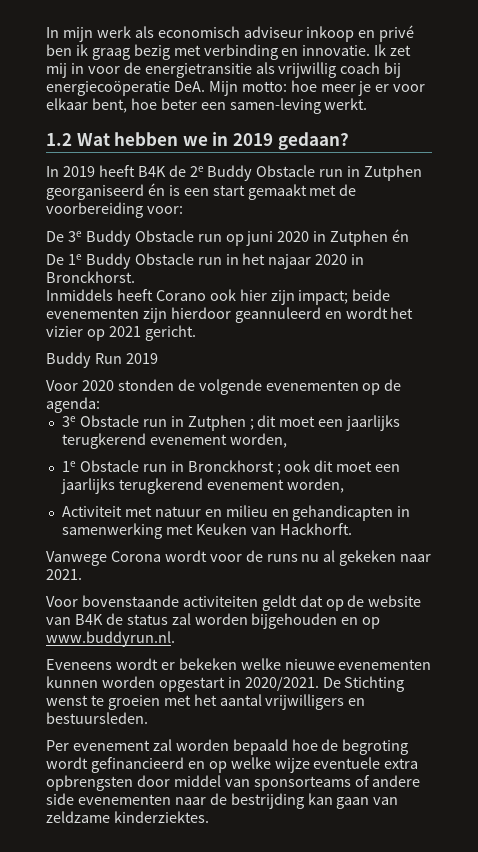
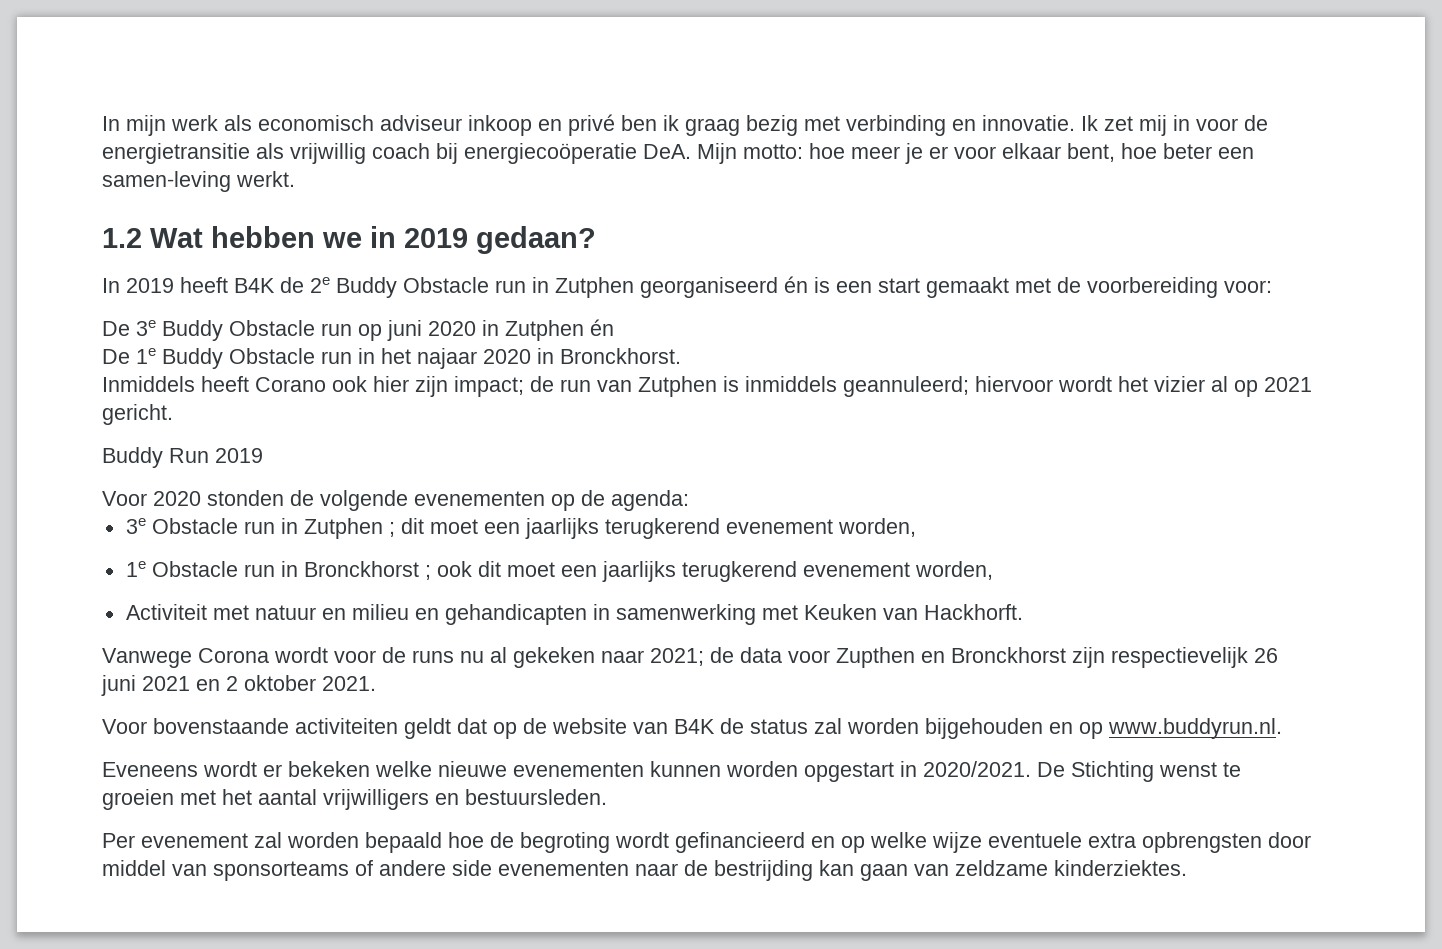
[352,289,391,301] [46,307,342,323] beide evenementen zijn hierdoor geannuleerd en -> [530,376,1053,397] de run van Zutphen is inmiddels geannuleerd; hiervoor
(83, 331) none -> [1211,376,1228,392] al
(432, 558) none -> [650,647,1278,668] [101,675,316,696] 2021; de data voor Zupthen en Bronckhorst zijn respectievelijk 26 juni 2021 en 2 oktober

